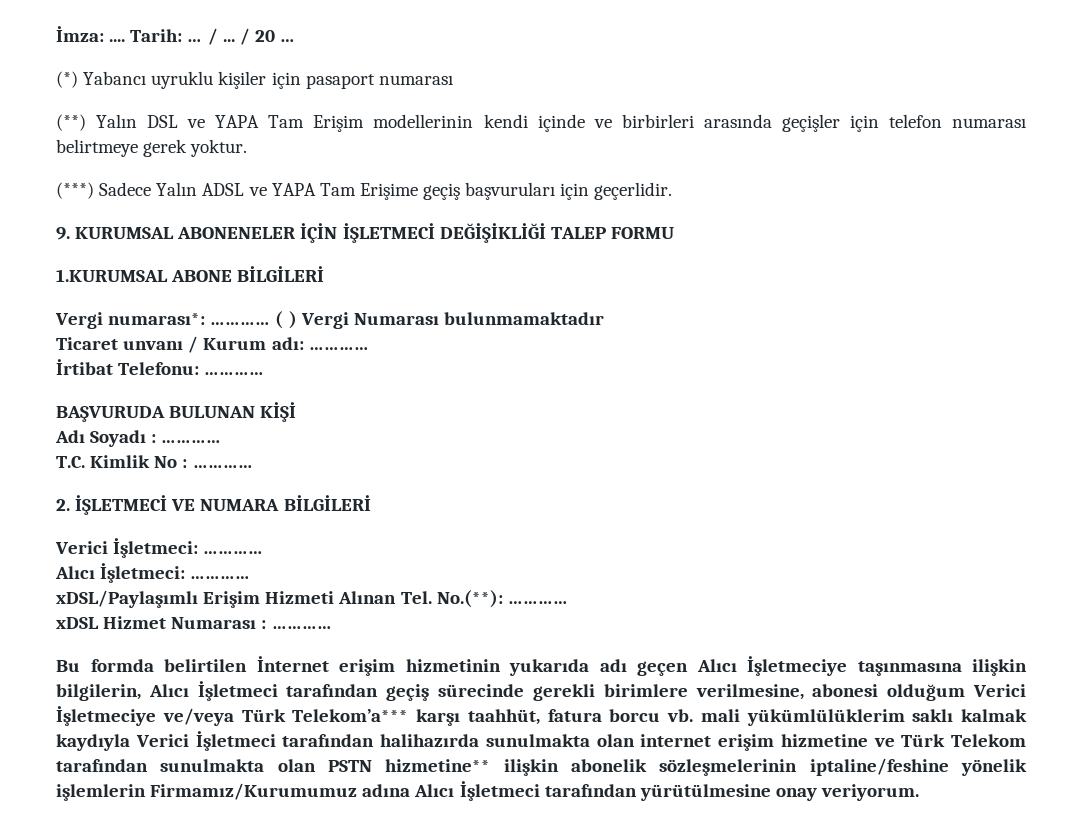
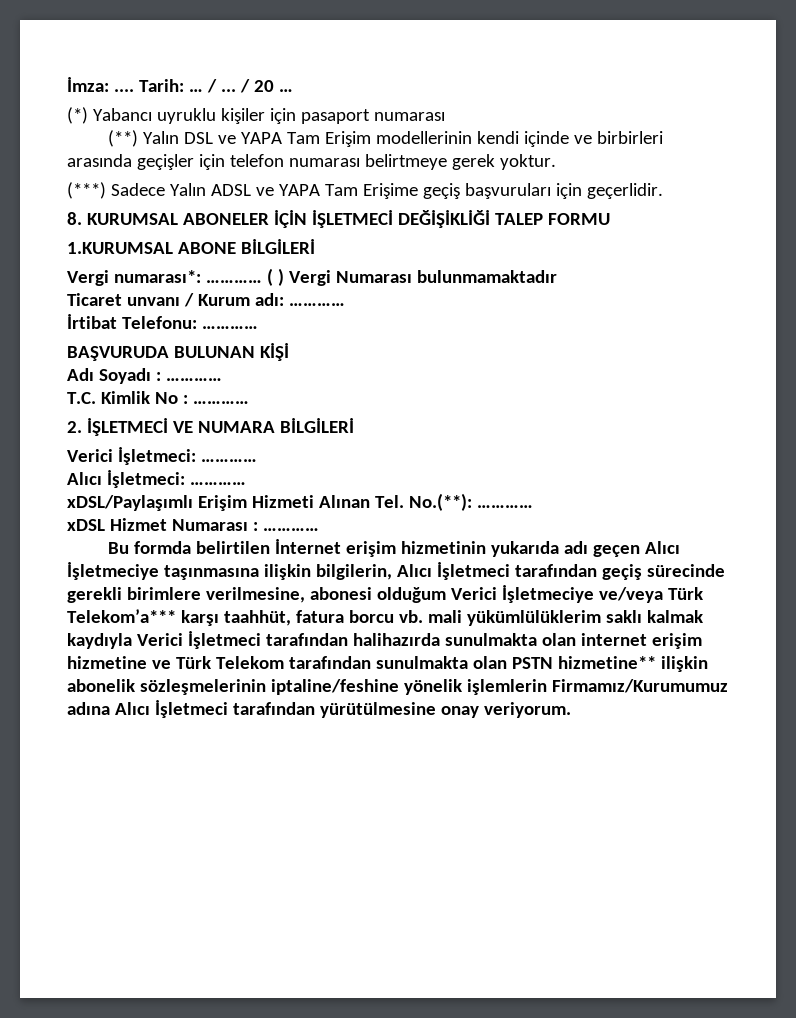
[56,227,296,240] 9. KURUMSAL ABONENELER -> [67,212,269,225] 8. KURUMSAL ABONELER

